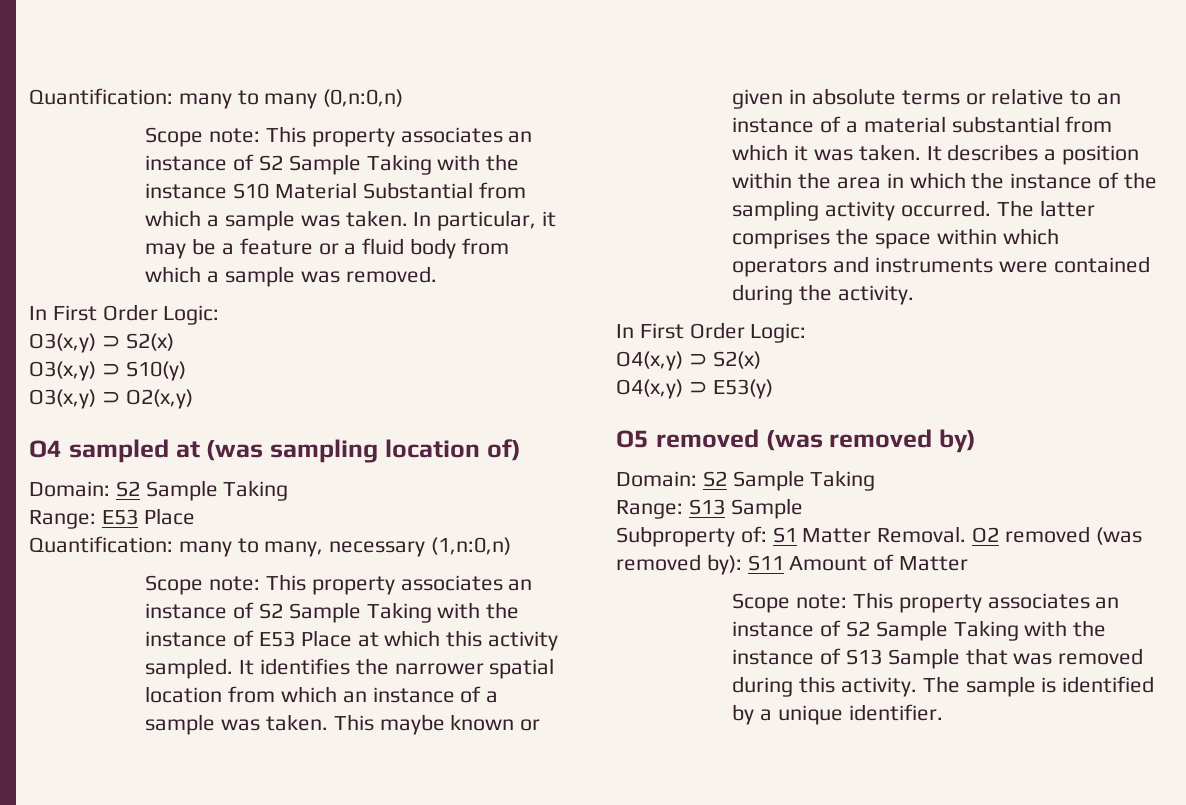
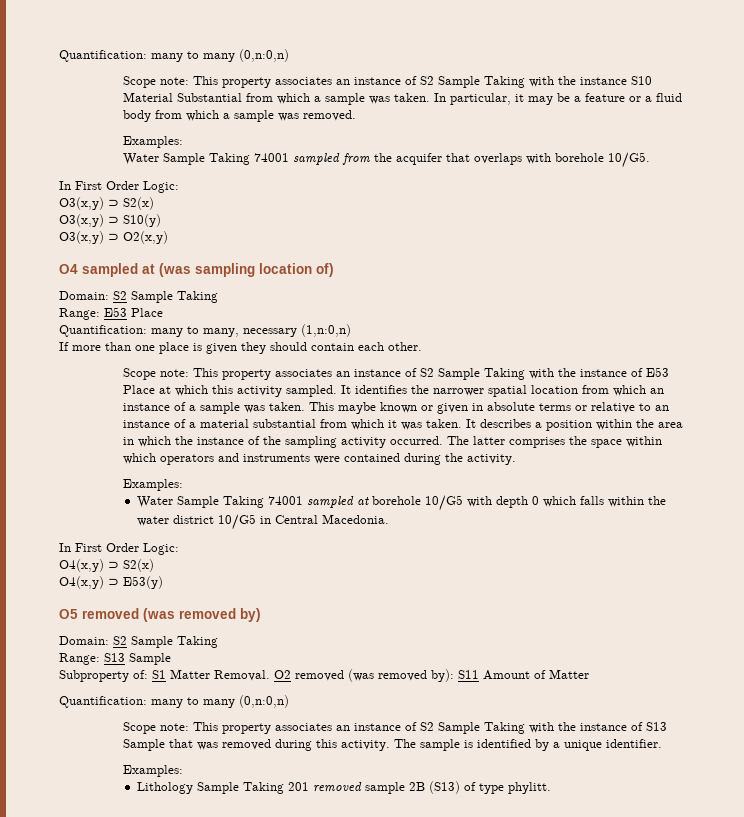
(437, 274) none -> [122,136,183,148] [122,152,650,168] // Examples: // Water Sample Taking 74001 sampled from the acquifer that overlaps with borehole 10/G5.
(512, 546) none -> [59,342,422,354] // If more than one place is given they should contain each other.
(915, 295) none -> [122,479,183,491] [136,495,666,511] [136,514,389,530] // Examples: // Water Sample Taking 74001 sampled at borehole 10/G5 with depth 0 which falls within the water district 10/G5 in Central Macedonia.
(969, 563) none -> [59,695,289,708] // Quantification: many to many (0,n:0,n)
(943, 712) none -> [122,765,183,777] [136,781,551,794] // Examples: // Lithology Sample Taking 201 removed sample 2B (S13) of type phylitt.

